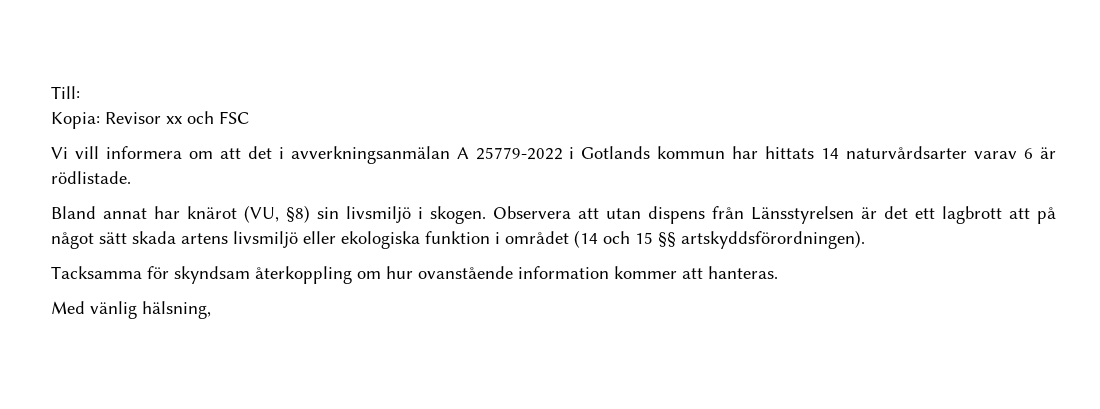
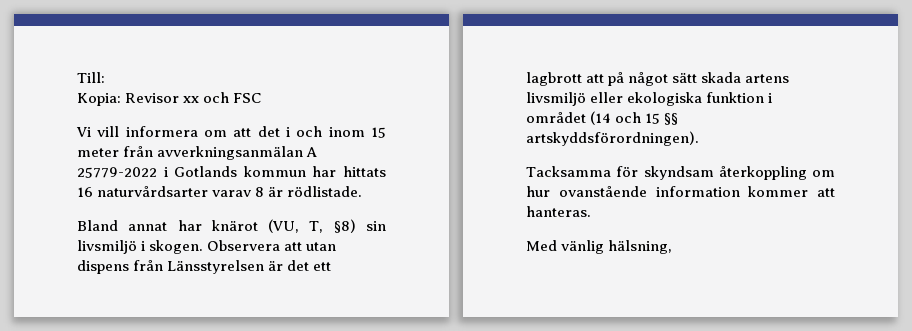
(284, 153) none -> [296,126,387,138] [77,146,154,157] och inom 15 meter från
[821,148,840,159] 14 -> [77,187,93,197] 16
[1024,148,1034,159] 6 -> [255,187,265,197] 8
(279, 214) none -> [309,221,324,233] T,

